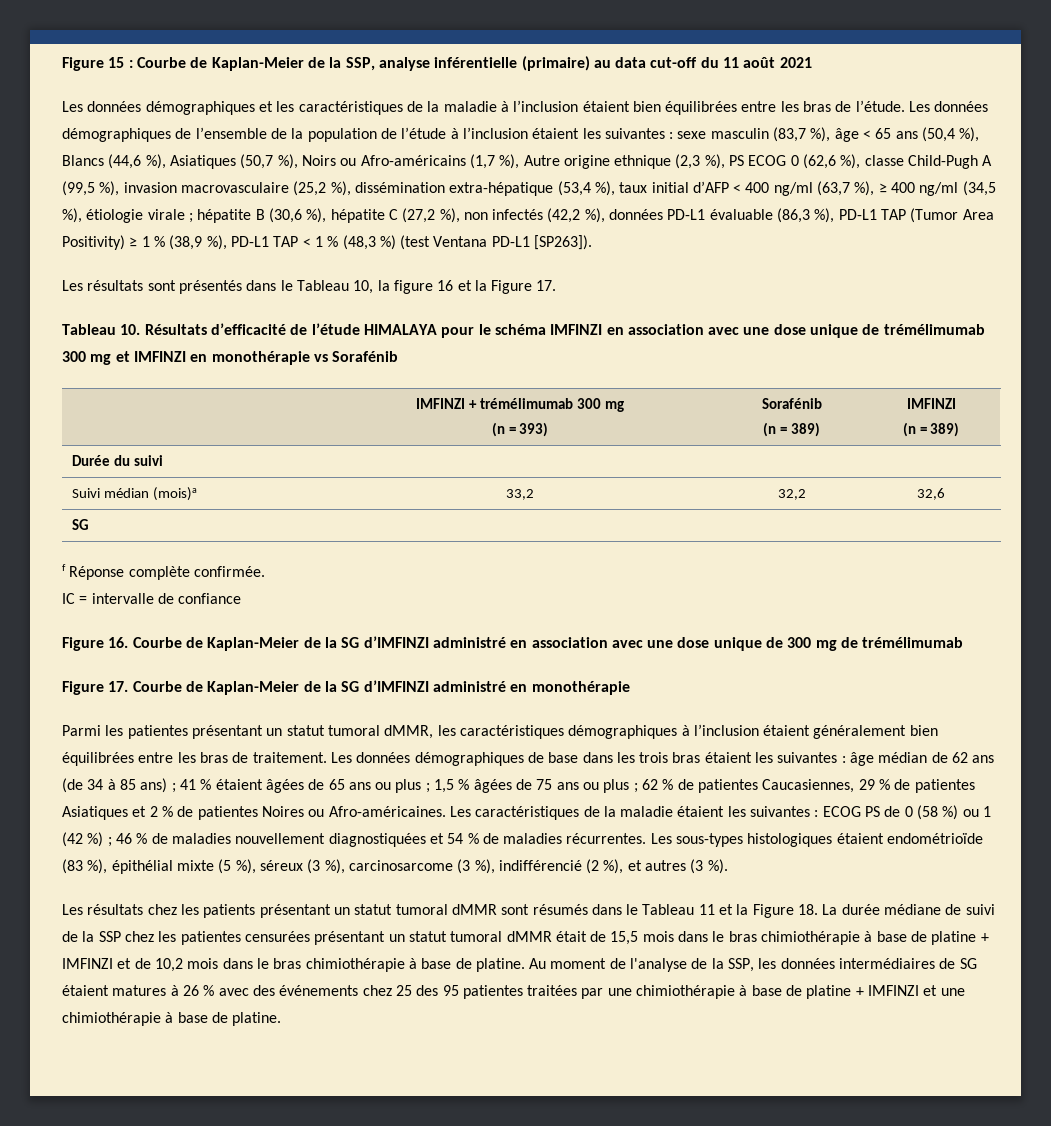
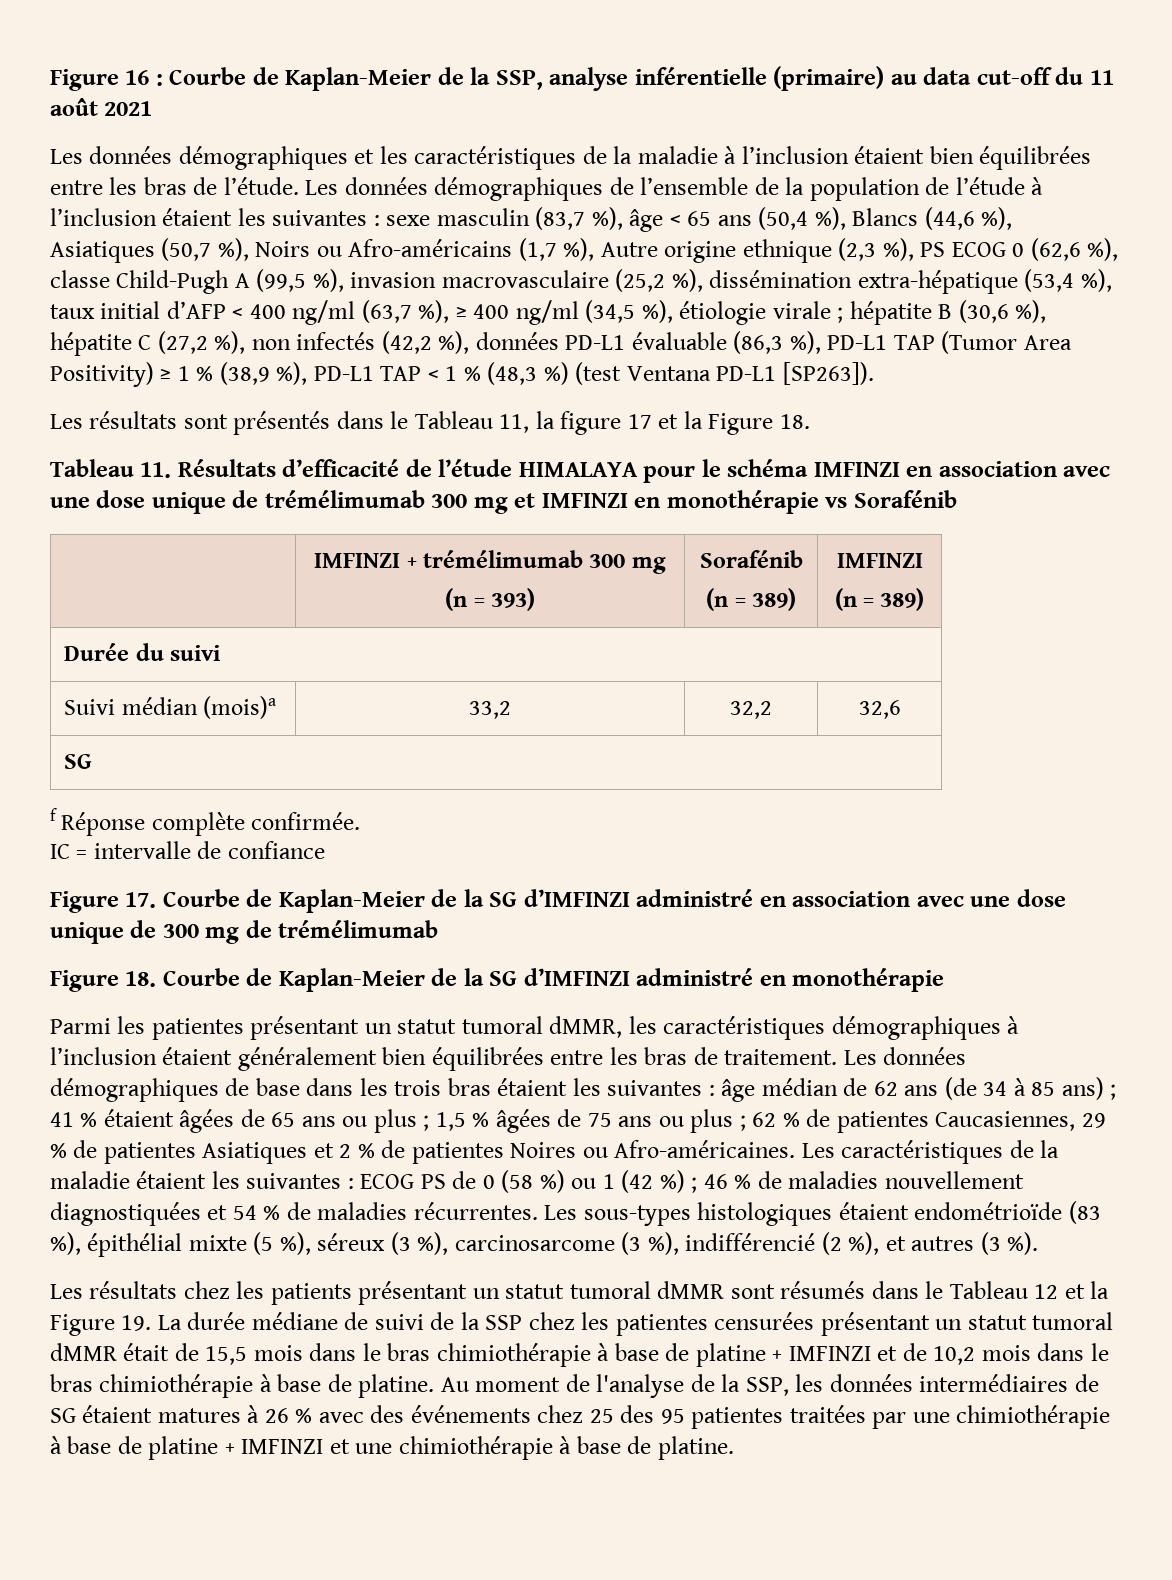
[62,57,125,71] Figure 15 -> [50,69,150,91] Figure 16
[353,280,374,294] 10, -> [499,414,530,433] 11,
[437,280,557,294] [62,324,141,335] 16 et la Figure 17. // Tableau 10. -> [627,411,810,435] [50,459,172,478] 17 et la Figure 18. // Tableau 11.
[108,637,129,648] 16. -> [125,892,157,908] 17.
[108,681,129,692] 17. -> [125,971,157,987] 18.
[698,904,819,918] 11 et la Figure 18. -> [1034,1281,1110,1299] [50,1314,152,1336] 12 et la Figure 19.

